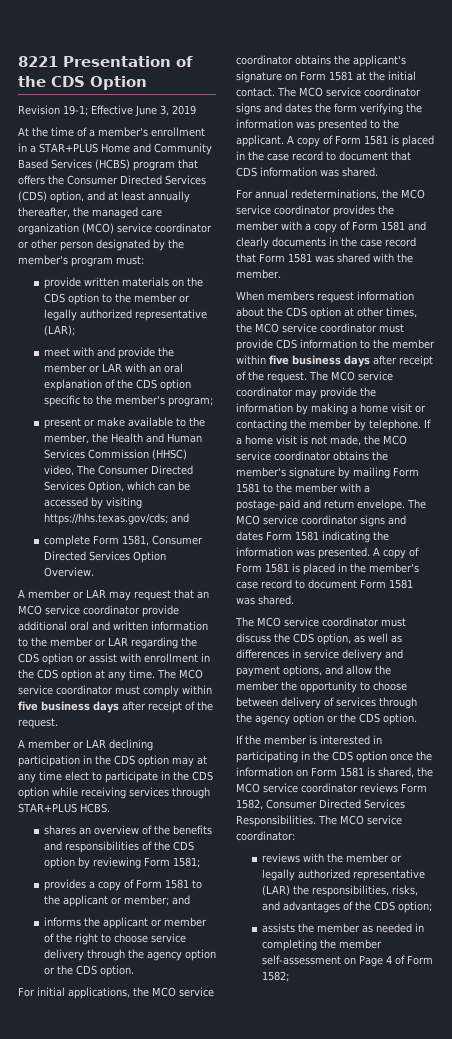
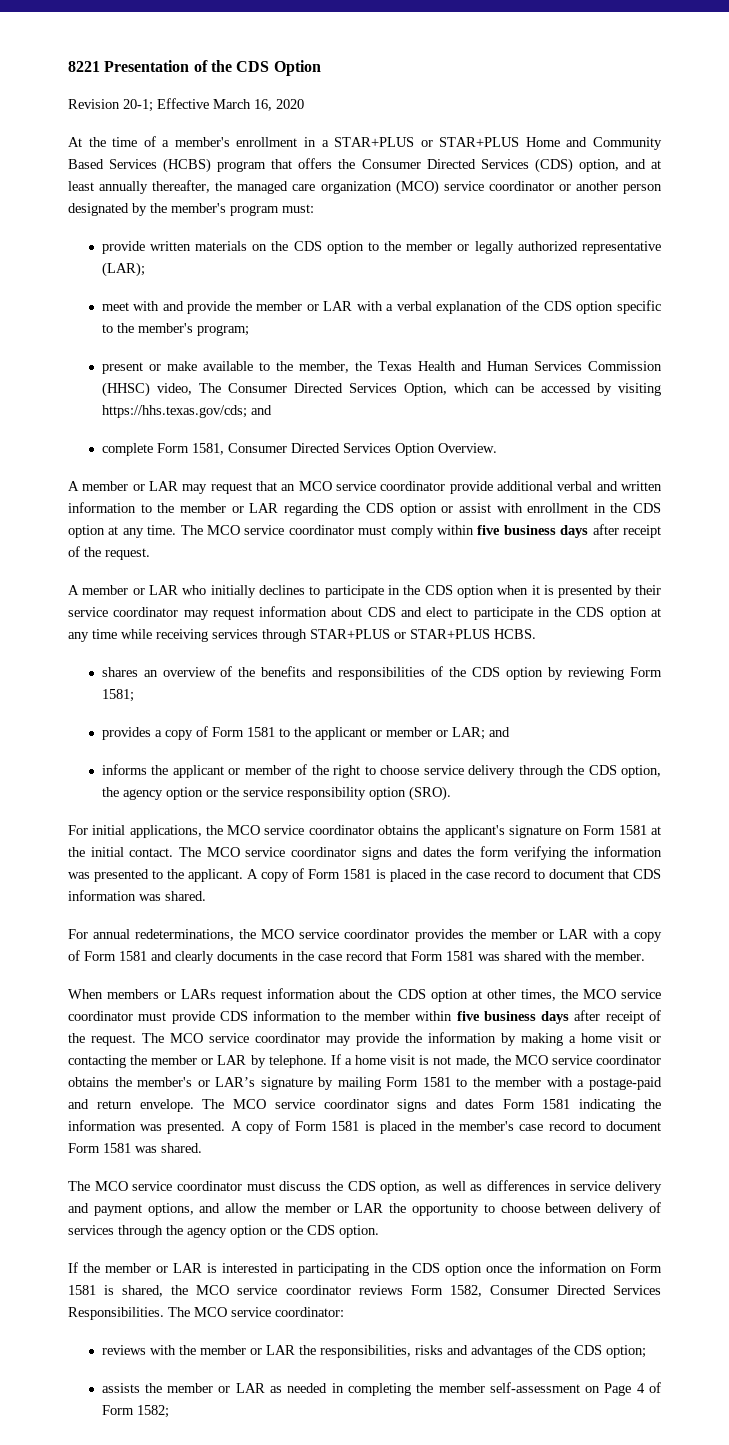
[63,105,196,117] 19-1; Effective June 3, 2019 -> [123,98,304,112] 20-1; Effective March 16, 2020
(98, 148) none -> [420,137,520,147] or STAR+PLUS
[31,239,58,249] other -> [575,181,618,191] another
[148,363,183,373] an oral -> [386,301,432,311] a verbal
(108, 438) none -> [377,361,412,371] Texas
[70,621,89,631] oral -> [557,481,593,491] verbal
[109,739,153,751] [18,755,207,767] [18,771,62,783] declining participation in the CDS option may at any time -> [182,585,661,598] [68,606,422,620] who initially declines to participate in the CDS option when it is presented by their service coordinator may request information about CDS and
(49, 793) none -> [650,608,661,617] [68,629,117,642] at any time
(77, 808) none -> [394,629,490,639] or STAR+PLUS
[123,895,169,906] member; -> [385,727,485,740] member or LAR;
[146,949,216,961] [43,965,134,977] agency option or the CDS option. -> [588,765,662,778] [101,786,451,801] CDS option, the agency option or the service responsibility option (SRO).
(279, 226) none -> [541,929,588,939] or LAR
(314, 296) none -> [164,989,217,999] or LARs
(352, 424) none -> [201,1055,247,1065] or LAR
(286, 472) none -> [197,1077,256,1087] or LAR’s
(279, 686) none -> [336,1203,384,1213] or LAR
(307, 740) none -> [156,1263,202,1273] or LAR
[261,869,425,881] [261,885,290,896] legally authorized representative (LAR) -> [265,1345,295,1355] LAR
[391,885,418,896] risks, -> [414,1345,443,1355] risks
(360, 928) none -> [218,1383,265,1393] or LAR

